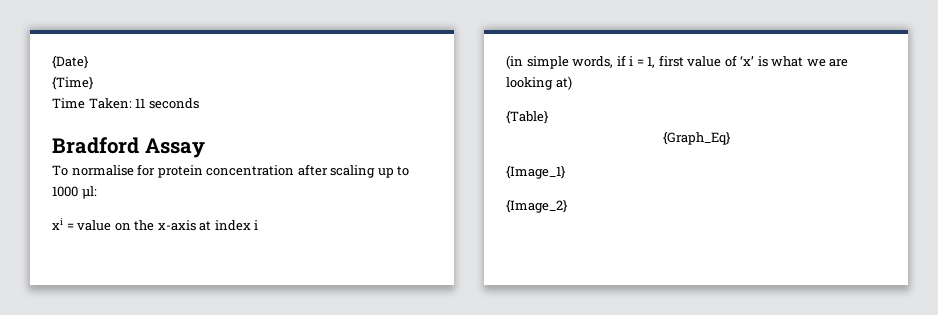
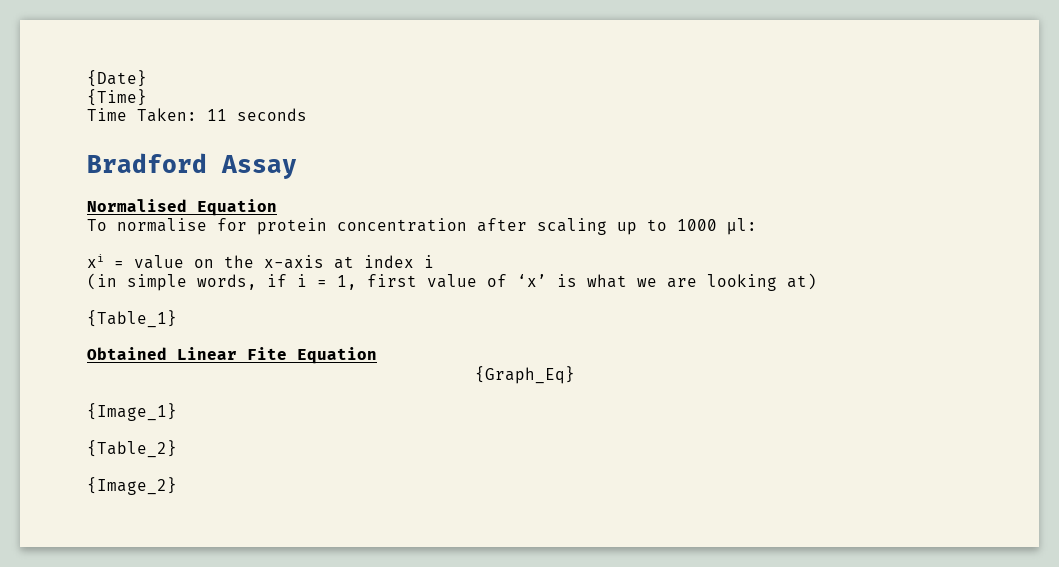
(205, 148) none -> [87,199,277,216] // Normalised Equation
[506,110,549,124] {Table} -> [87,310,177,328] [87,347,377,364] {Table_1} // Obtained Linear Fite Equation
(566, 172) none -> [87,440,177,458] // {Table_2}

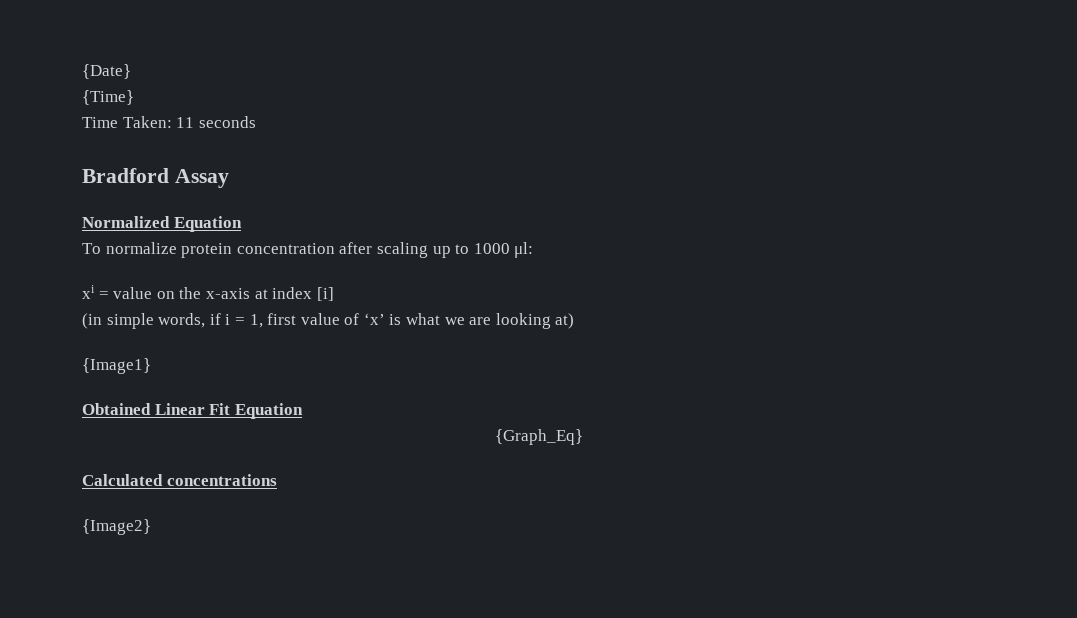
[87,199,187,212] Normalised -> [82,216,170,228] Normalized
[117,218,247,232] normalise for -> [105,242,177,254] normalize
[424,255,434,268] i -> [316,287,334,301] [i]
[87,310,177,328] {Table_1} -> [82,358,151,374] {Image1}
[247,347,287,360] Fite -> [209,403,231,415] Fit
[87,403,177,421] [87,440,177,458] [87,477,177,495] {Image_1} // {Table_2} // {Image_2} -> [82,474,277,486] [82,519,151,535] Calculated concentrations // {Image2}

